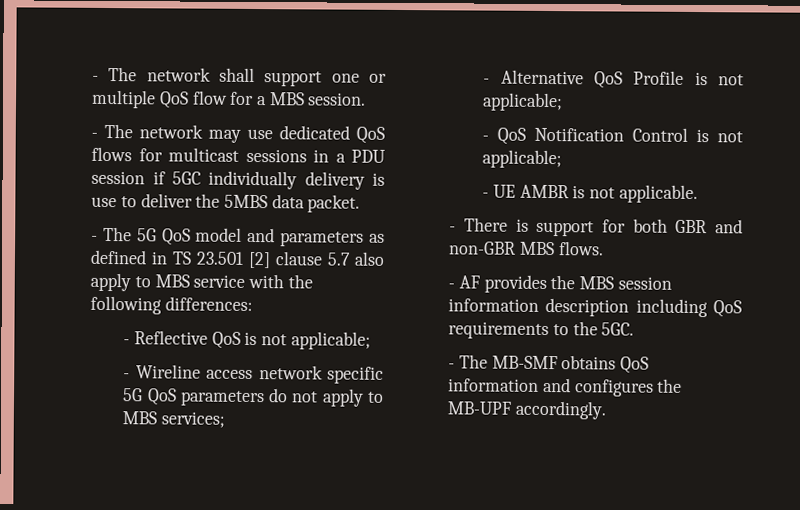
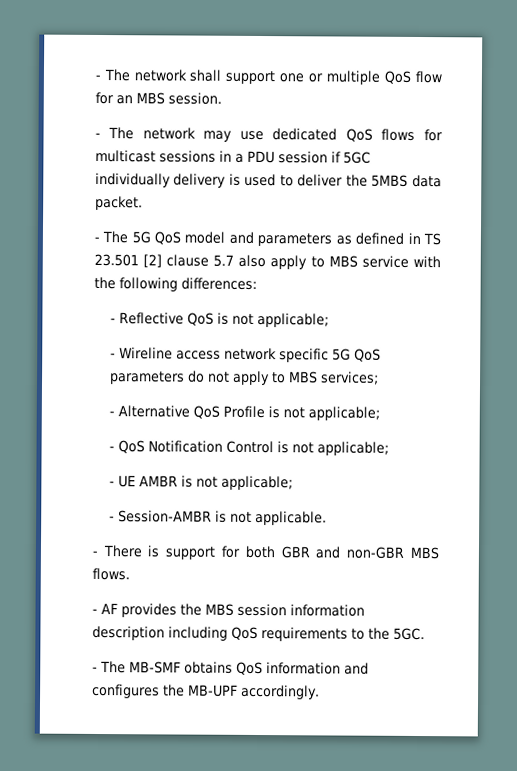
[257,96,268,106] a -> [115,95,133,105] an
[91,196,118,208] use -> [244,173,277,187] used
(616, 193) none -> [221,475,294,491] [109,510,253,523] applicable; // - Session-AMBR is not

